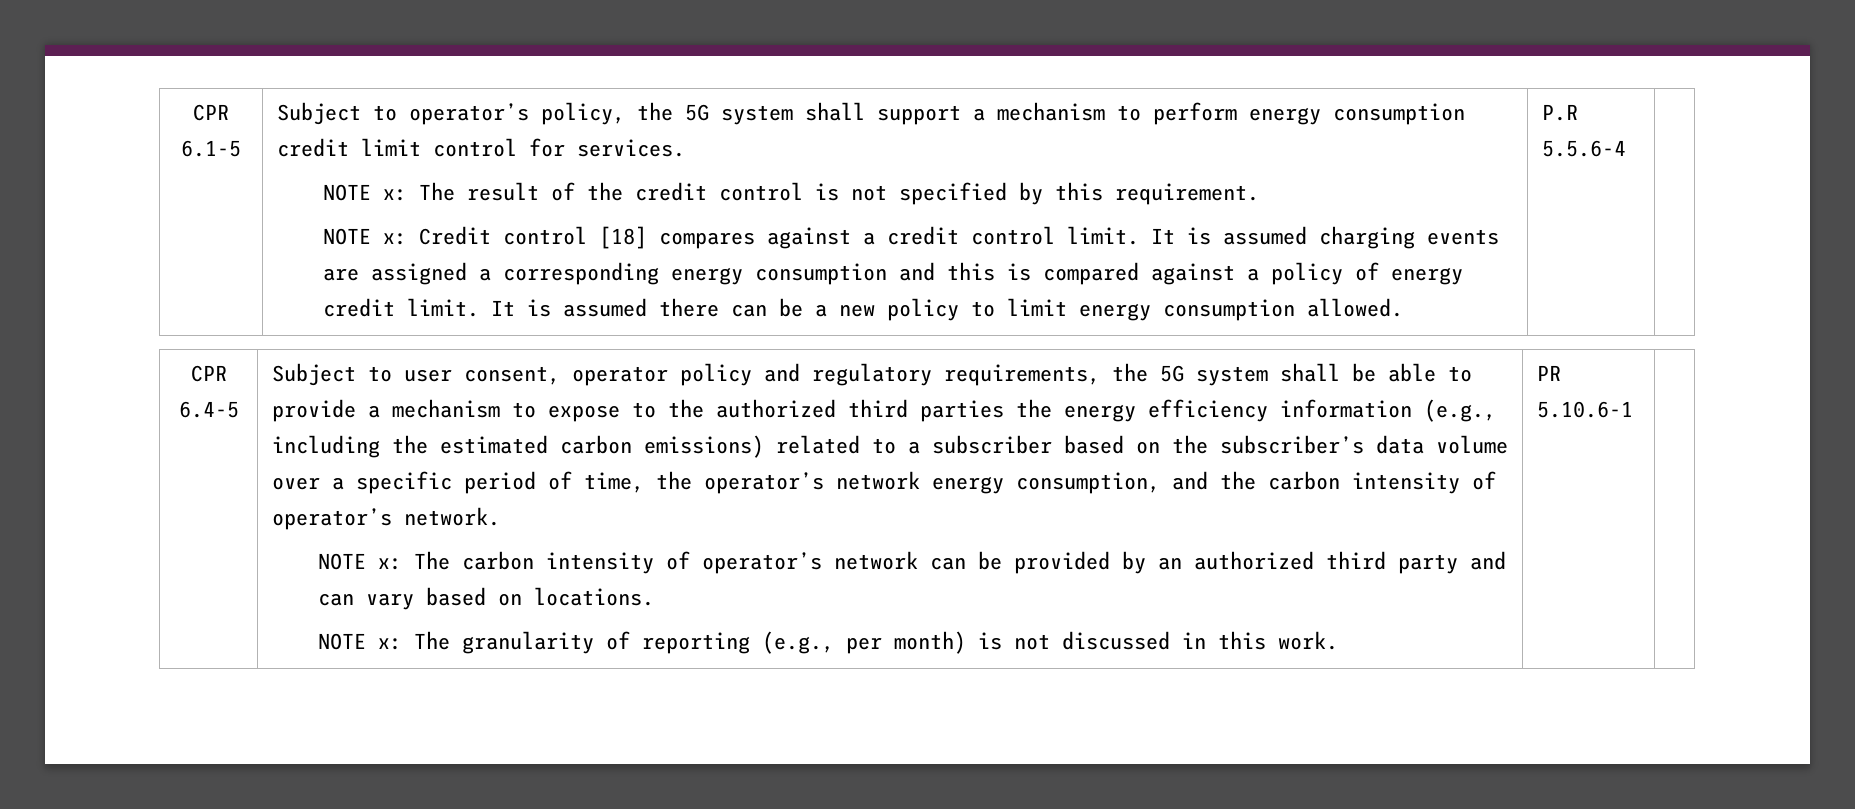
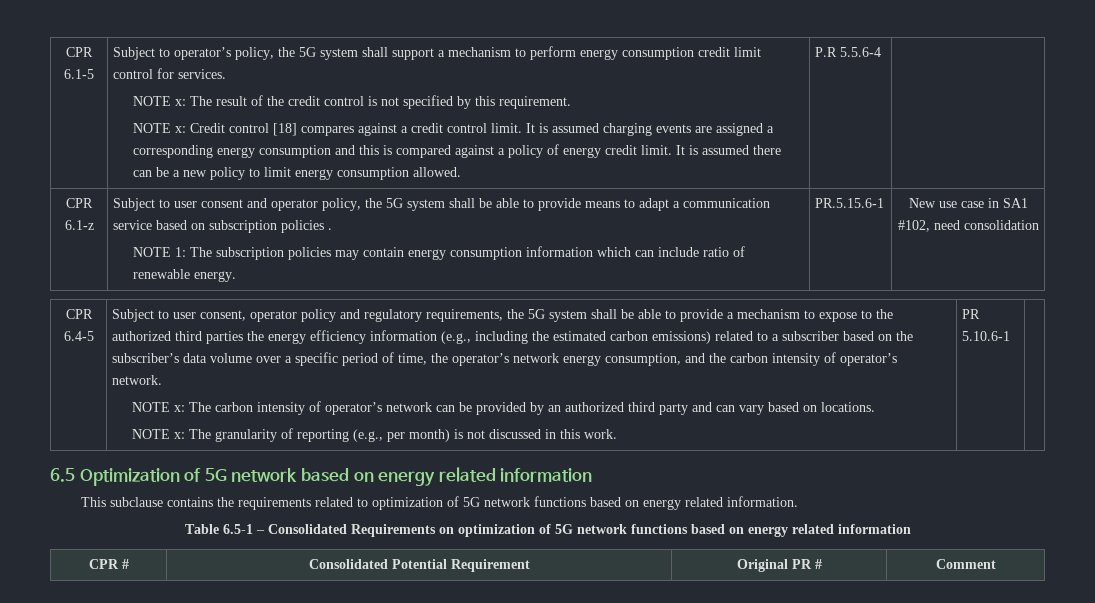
(1626, 148) none -> [66,198,93,208] [64,220,94,230] [113,198,771,211] [113,220,333,233] [133,246,746,260] [133,269,237,282] [815,198,885,208] [908,198,1028,208] [897,220,1039,232] // CPR 6.1-z | Subject to user consent and operator policy, the 5G system shall be able to provide means to adapt a communication service based on subscription policies . // NOTE 1: The subscription policies may contain energy consumption information which can include ratio of renewable energy. | PR.5.15.6-1 | New use case in SA1 #102, need consolidation
(1633, 409) none -> [50,467,593,486] [80,496,798,510] [184,524,911,537] [88,559,129,569] [308,559,530,572] [736,559,822,572] [935,559,996,569] // 6.5 Optimization of 5G network based on energy related information // This subclause contains the requirements related to optimization of 5G network functions based on energy related information. // Table 6.5-1 – Consolidated Requirements on optimization of 5G network functions based on energy related information // CPR # | Consolidated Potential Requirement | Original PR # | Comment

